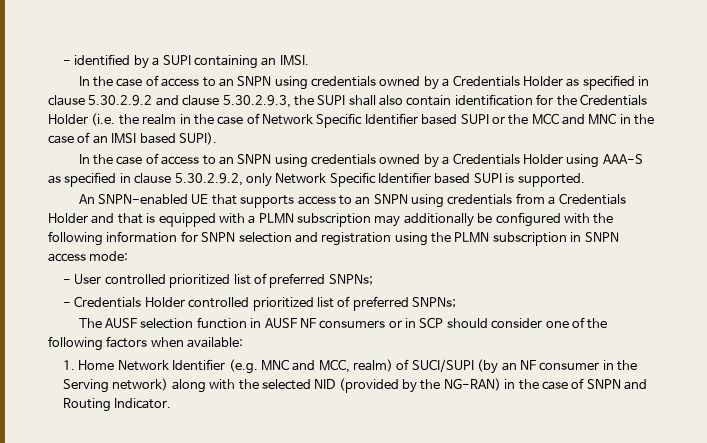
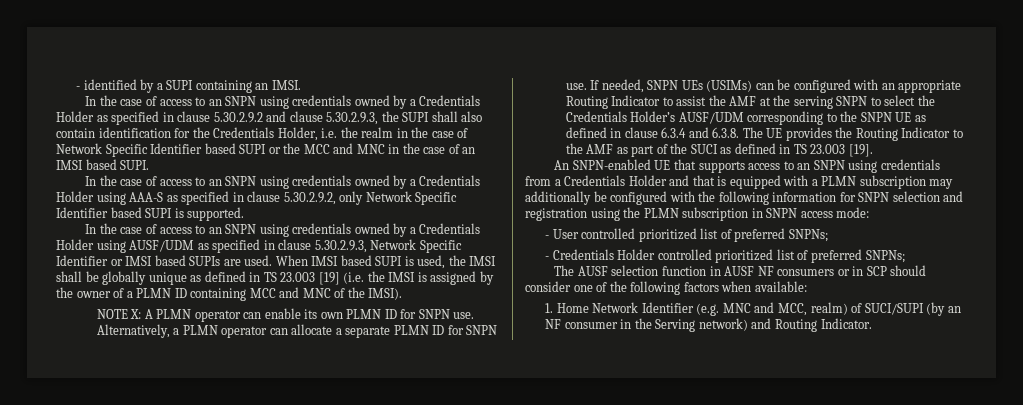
[48,113,116,126] Holder (i.e. -> [277,127,338,141] Holder, i.e.
[178,132,217,145] SUPI). -> [120,160,150,170] SUPI.
(585, 180) none -> [85,223,481,237] [56,239,462,253] [56,255,497,269] [56,271,494,285] [56,287,403,301] [96,308,475,322] [96,324,498,338] [565,79,962,93] [565,95,935,109] [565,111,926,125] [565,127,963,141] [565,143,873,157] // In the case of access to an SNPN using credentials owned by a Credentials Holder using AUSF/UDM as specified in clause 5.30.2.9.3, Network Specific Identifier or IMSI based SUPIs are used. When IMSI based SUPI is used, the IMSI shall be globally unique as defined in TS 23.003 [19] (i.e. the IMSI is assigned by the owner of a PLMN ID containing MCC and MNC of the IMSI). // NOTE X: A PLMN operator can enable its own PLMN ID for SNPN use. Alternatively, a PLMN operator can allocate a separate PLMN ID for SNPN use. If needed, SNPN UEs (USIMs) can be configured with an appropriate Routing Indicator to assist the AMF at the serving SNPN to select the Credentials Holder’s AUSF/UDM corresponding to the SNPN UE as defined in clause 6.3.4 and 6.3.8. The UE provides the Routing Indicator to the AMF as part of the SUCI as defined in TS 23.003 [19].
[171,378,621,393] along with the selected NID (provided by the NG-RAN) in the case of SNPN -> (748, 324) none

